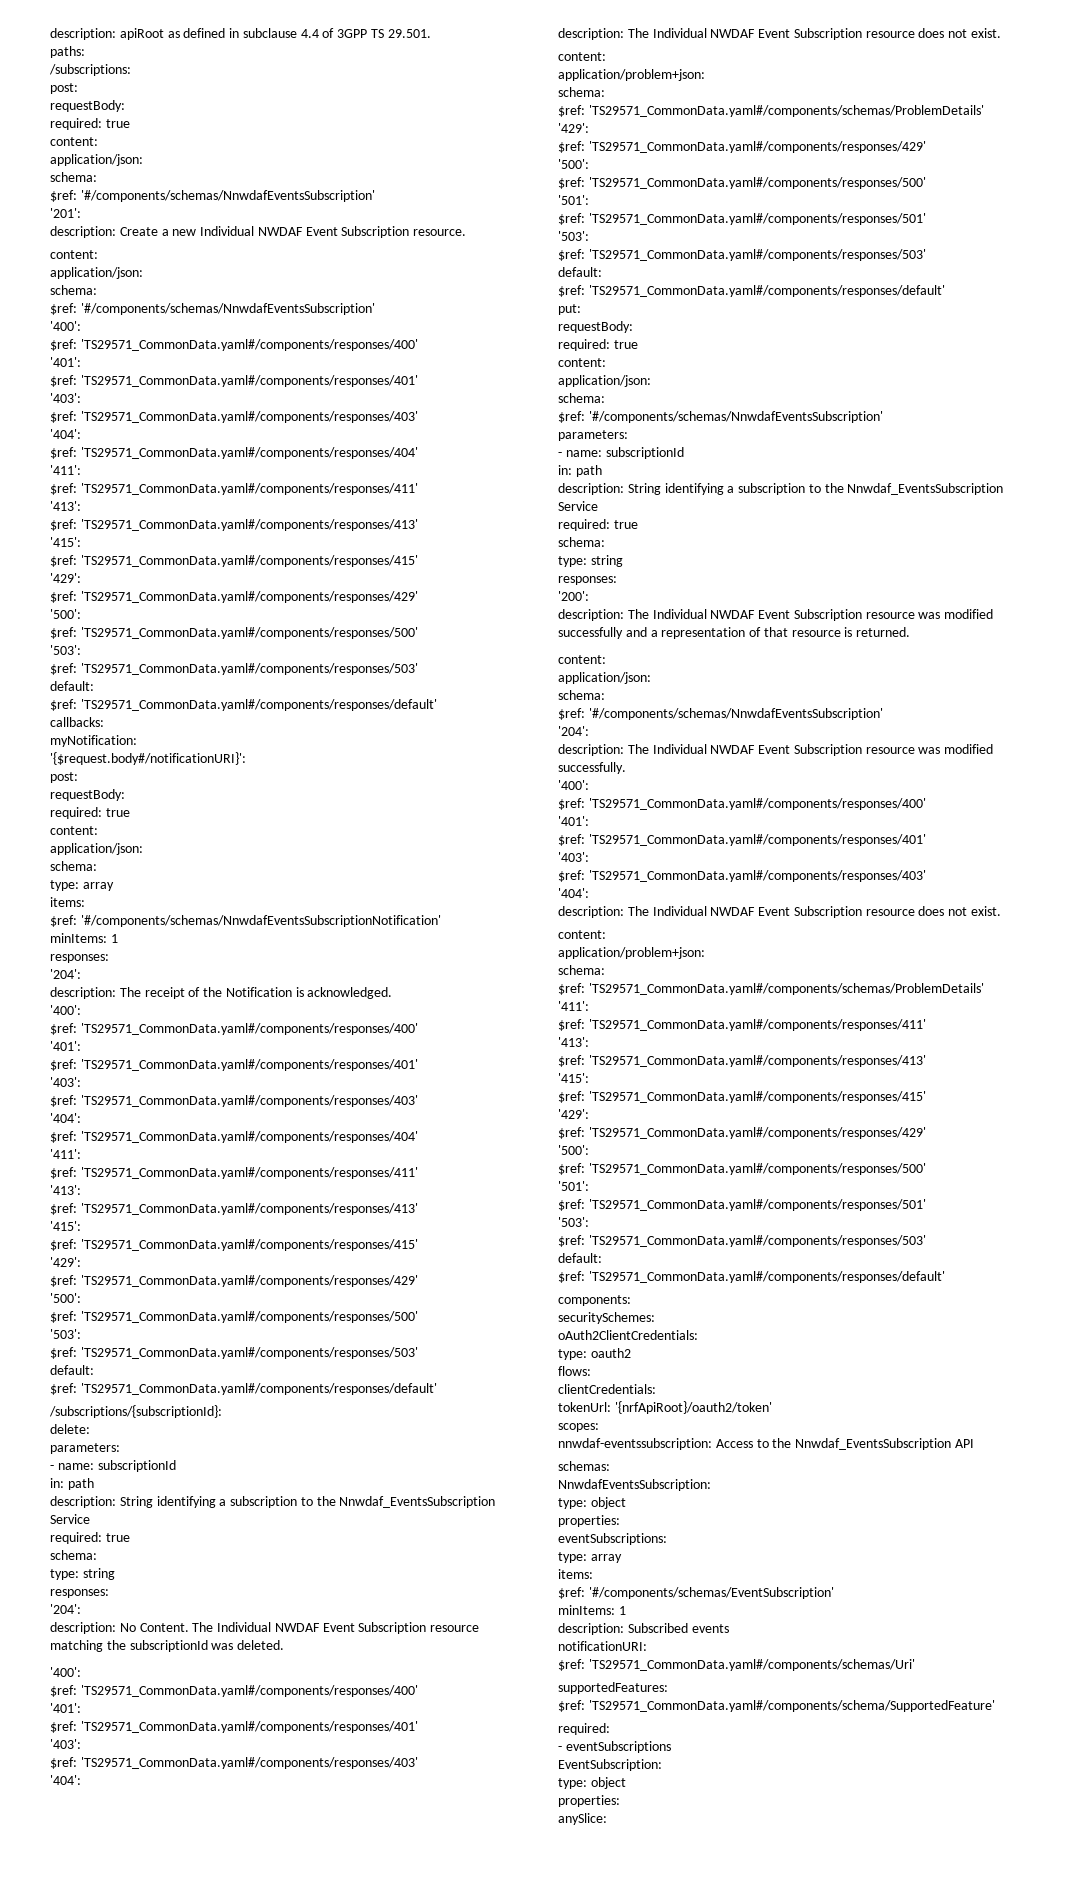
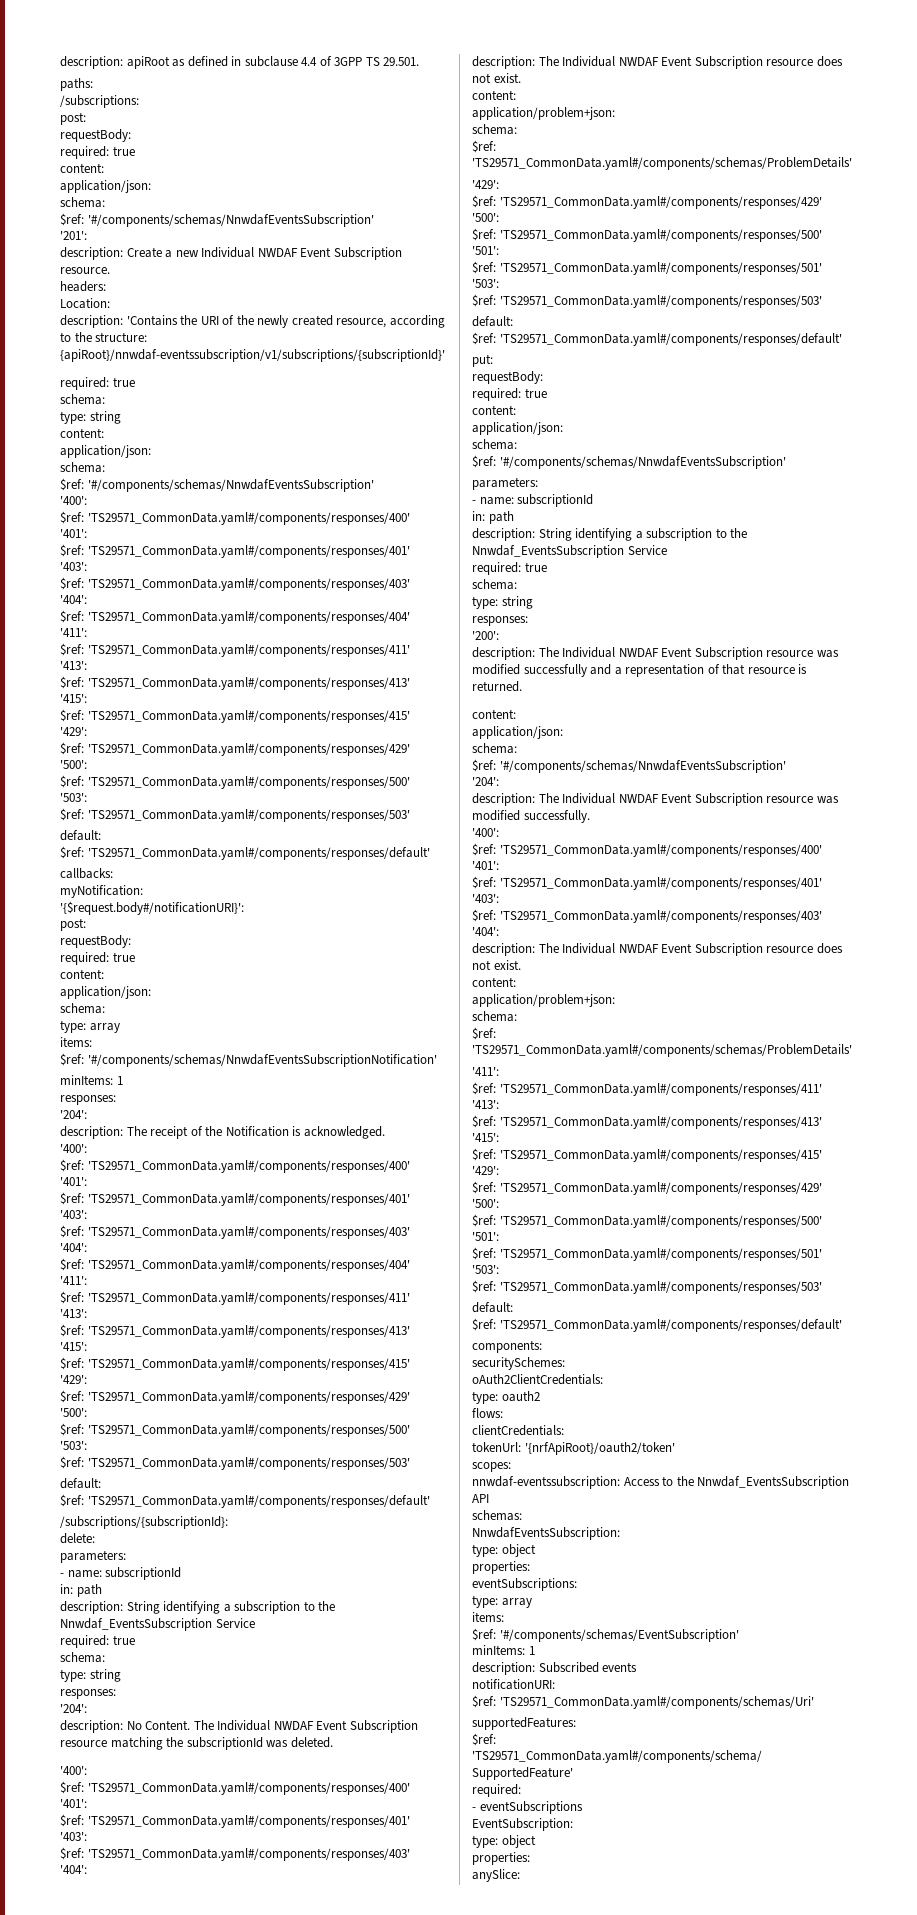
(467, 232) none -> [60,281,106,292] [60,298,110,309] [60,315,445,328] [60,332,148,342] [60,349,445,362] [60,377,135,390] [60,394,105,405] [60,411,121,424] // headers: // Location: // description: 'Contains the URI of the newly created resource, according to the structure: {apiRoot}/nnwdaf-eventssubscription/v1/subscriptions/{subscriptionId}' // required: true // schema: // type: string

